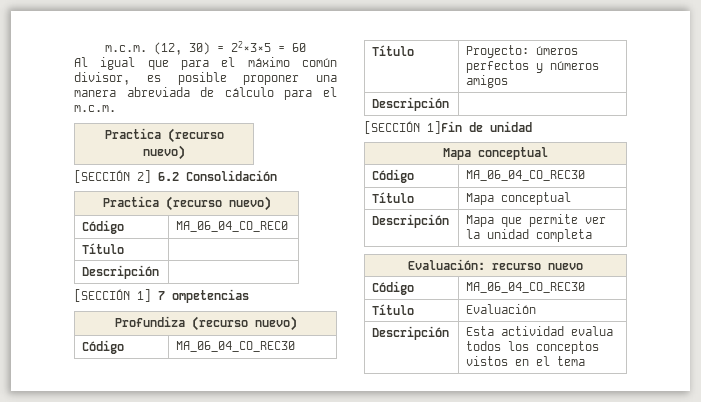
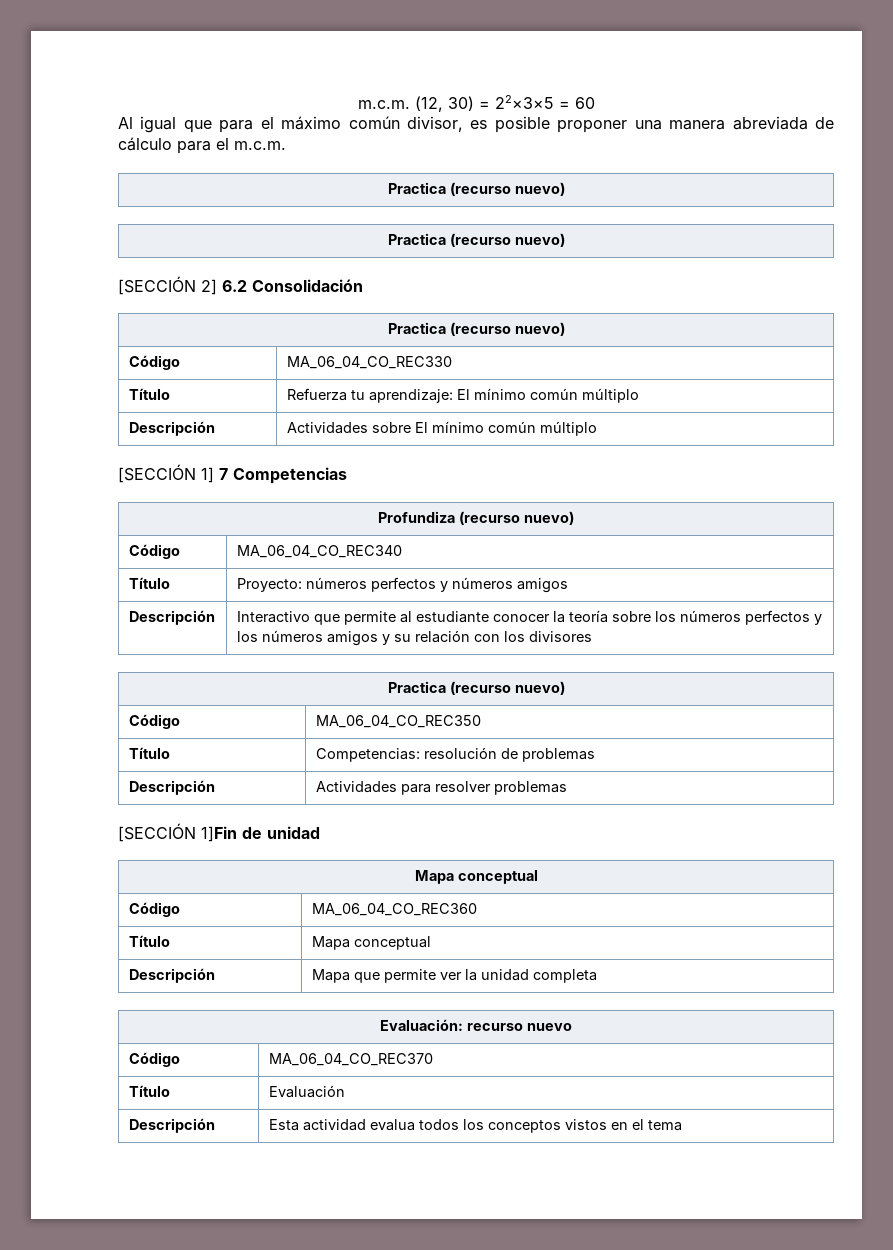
(185, 152) none -> [387,233,565,247] // Practica (recurso nuevo)
[176,221,289,232] [82,243,125,254] [82,265,160,279] MA_06_04_CO_REC0 // Título | // Descripción | -> [286,356,452,369] [128,388,170,400] [286,388,639,403] [128,421,215,436] [286,421,597,436] MA_06_04_CO_REC330 // Título | Refuerza tu aprendizaje: El mínimo común múltiplo // Descripción | Actividades sobre El mínimo común múltiplo
[172,289,249,303] ompetencias -> [233,467,347,484] Competencias
[176,341,296,352] MA_06_04_CO_REC30 -> [236,545,402,558] MA_06_04_CO_REC340
[536,46,579,55] úmeros -> [305,577,367,589] números
(450, 104) none -> [236,610,822,625] [236,630,592,646] [387,681,565,695] [128,714,180,729] [315,715,481,728] [128,747,170,759] [315,747,595,762] [128,780,215,795] [315,781,567,795] Interactivo que permite al estudiante conocer la teoría sobre los números perfectos y los números amigos y su relación con los divisores // Practica (recurso nuevo) // Código | MA_06_04_CO_REC350 // Título | Competencias: resolución de problemas // Descripción | Actividades para resolver problemas
[466,170,586,181] MA_06_04_CO_REC30 -> [311,903,477,916] MA_06_04_CO_REC360
[466,282,586,293] MA_06_04_CO_REC30 -> [268,1053,433,1066] MA_06_04_CO_REC370

